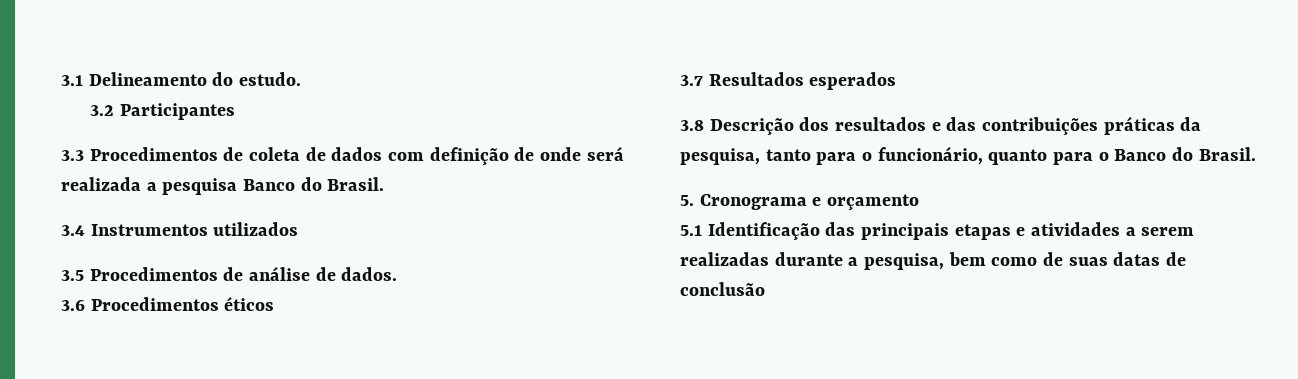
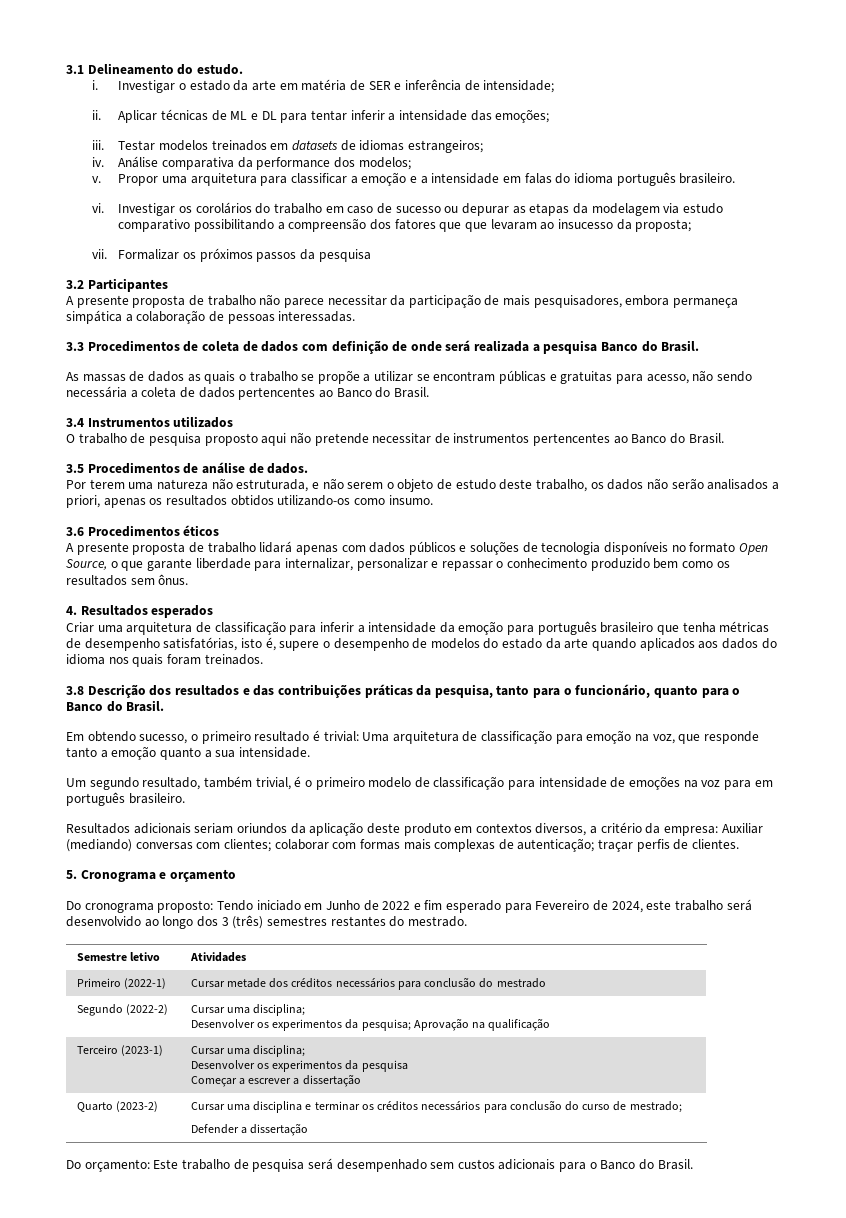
[90,103,236,120] 3.2 Participantes -> [92,79,555,93] [92,109,550,123] [92,140,484,153] [92,156,411,170] [92,172,736,186] [92,202,723,216] [118,218,692,232] [92,248,371,262] [66,278,168,292] [66,294,739,308] [66,310,356,324] i. Investigar o estado da arte em matéria de SER e inferência de intensidade; // ii. Aplicar técnicas de ML e DL para tentar inferir a intensidade das emoções; // iii. Testar modelos treinados em datasets de idiomas estrangeiros; // iv. Análise comparativa da performance dos modelos; // v. Propor uma arquitetura para classificar a emoção e a intensidade em falas do idioma português brasileiro. // vi. Investigar os corolários do trabalho em caso de sucesso ou depurar as etapas da modelagem via estudo comparativo possibilitando a compreensão dos fatores que que levaram ao insucesso da proposta; // vii. Formalizar os próximos passos da pesquisa // 3.2 Participantes // A presente proposta de trabalho não parece necessitar da participação de mais pesquisadores, embora permaneça simpática a colaboração de pessoas interessadas.
[61,222,299,236] 3.4 Instrumentos utilizados -> [66,370,752,384] [66,386,429,400] [66,416,234,428] [66,432,724,446] As massas de dados as quais o trabalho se propõe a utilizar se encontram públicas e gratuitas para acesso, não sendo necessária a coleta de dados pertencentes ao Banco do Brasil. // 3.4 Instrumentos utilizados // O trabalho de pesquisa proposto aqui não pretende necessitar de instrumentos pertencentes ao Banco do Brasil.
[61,296,275,311] [680,72,897,90] 3.6 Procedimentos éticos // 3.7 Resultados esperados -> [66,478,779,492] [66,495,433,508] [66,525,220,537] [66,541,768,555] [66,558,730,571] [66,574,189,586] [66,605,214,618] [66,621,770,635] [66,637,777,651] [66,654,263,667] Por terem uma natureza não estruturada, e não serem o objeto de estudo deste trabalho, os dados não serão analisados a priori, apenas os resultados obtidos utilizando-os como insumo. // 3.6 Procedimentos éticos // A presente proposta de trabalho lidará apenas com dados públicos e soluções de tecnologia disponíveis no formato Open Source, o que garante liberdade para internalizar, personalizar e repassar o conhecimento produzido bem como os resultados sem ônus. // 4. Resultados esperados // Criar uma arquitetura de classificação para inferir a intensidade da emoção para português brasileiro que tenha métricas de desempenho satisfatórias, isto é, supere o desempenho de modelos do estado da arte quando aplicados aos dados do idioma nos quais foram treinados.
[680,194,920,210] [680,222,1195,240] [680,252,1187,270] [680,282,765,296] 5. Cronograma e orçamento // 5.1 Identificação das principais etapas e atividades a serem realizadas durante a pesquisa, bem como de suas datas de conclusão -> [66,730,759,744] [66,746,310,760] [66,776,773,790] [66,792,185,806] [66,822,763,836] [66,838,740,852] [66,869,236,882] [66,899,752,913] [66,915,467,929] [76,952,160,961] [189,952,246,962] [76,978,166,989] [190,977,546,990] [76,1004,168,1016] [190,1004,306,1016] [190,1018,551,1031] [76,1045,163,1056] [190,1045,306,1057] [190,1060,408,1072] [190,1074,361,1087] [76,1101,158,1112] [190,1100,682,1113] [190,1123,309,1136] [66,1158,693,1172] Em obtendo sucesso, o primeiro resultado é trivial: Uma arquitetura de classificação para emoção na voz, que responde tanto a emoção quanto a sua intensidade. // Um segundo resultado, também trivial, é o primeiro modelo de classificação para intensidade de emoções na voz para em português brasileiro. // Resultados adicionais seriam oriundos da aplicação deste produto em contextos diversos, a critério da empresa: Auxiliar (mediando) conversas com clientes; colaborar com formas mais complexas de autenticação; traçar perfis de clientes. // 5. Cronograma e orçamento // Do cronograma proposto: Tendo iniciado em Junho de 2022 e fim esperado para Fevereiro de 2024, este trabalho será desenvolvido ao longo dos 3 (três) semestres restantes do mestrado. // Semestre letivo | Atividades // Primeiro (2022-1) | Cursar metade dos créditos necessários para conclusão do mestrado // Segundo (2022-2) | Cursar uma disciplina; // Desenvolver os experimentos da pesquisa; Aprovação na qualificação // Terceiro (2023-1) | Cursar uma disciplina; // Desenvolver os experimentos da pesquisa // Começar a escrever a dissertação // Quarto (2023-2) | Cursar uma disciplina e terminar os créditos necessários para conclusão do curso de mestrado; // Defender a dissertação // Do orçamento: Este trabalho de pesquisa será desempenhado sem custos adicionais para o Banco do Brasil.

